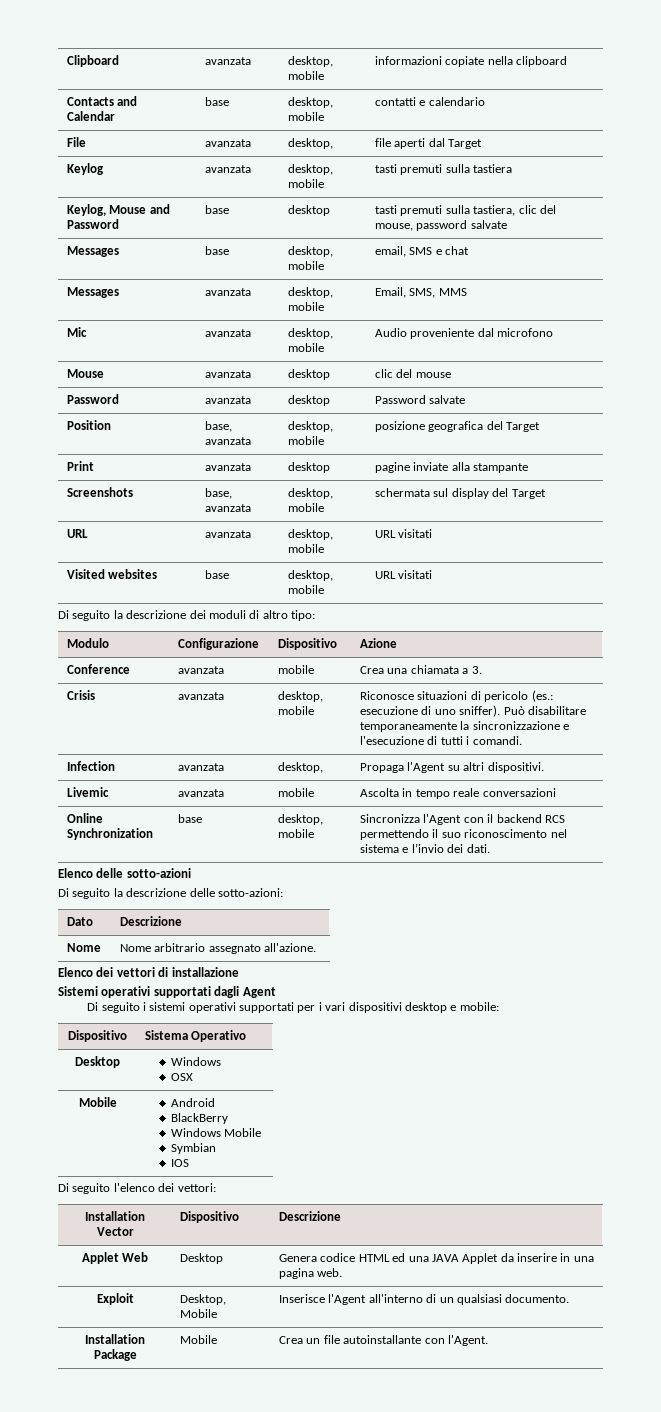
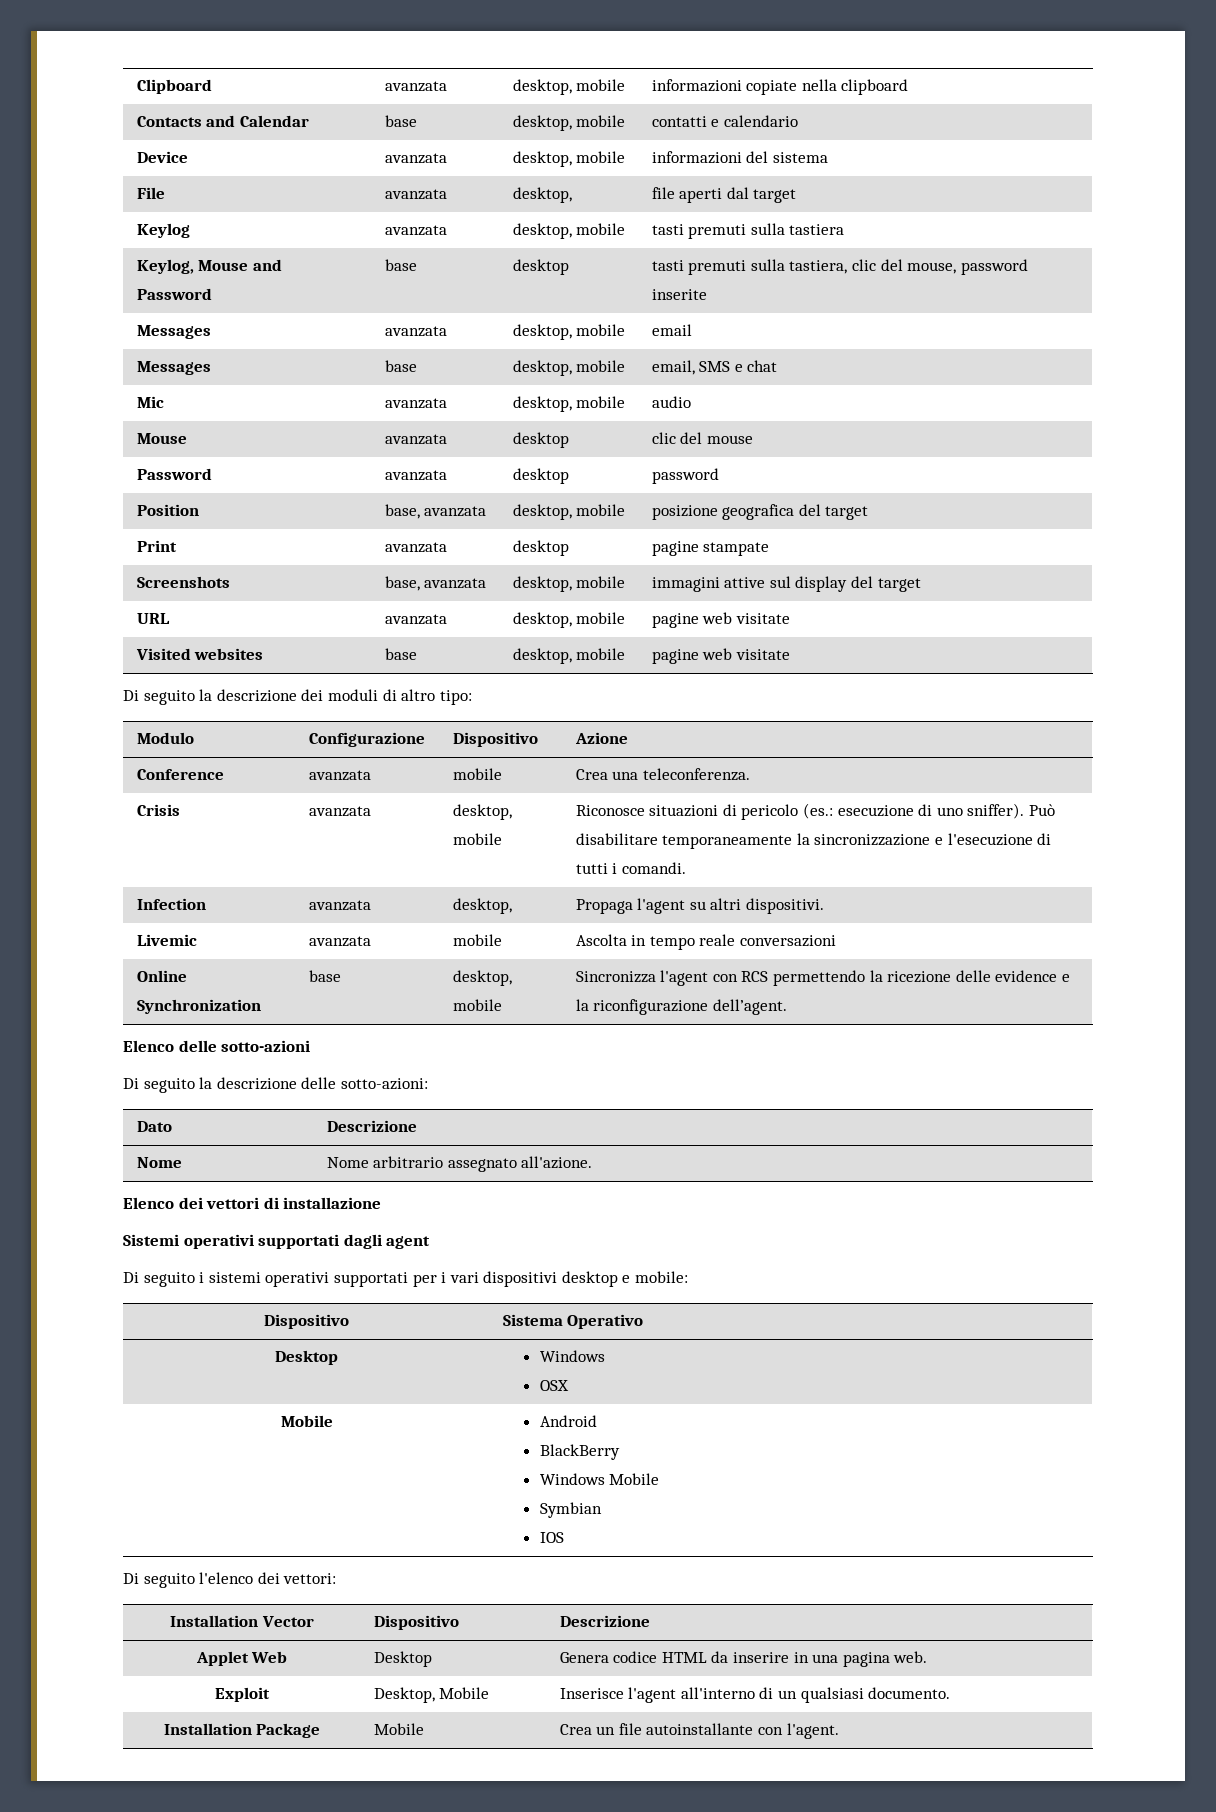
(485, 101) none -> [136,151,188,163] [384,153,447,164] [512,151,626,167] [651,151,828,164] // Device | avanzata | desktop, mobile | informazioni del sistema
[448,139,483,149] Target -> [753,189,797,203] target
[470,220,507,229] salvate -> [651,289,707,300] [136,325,211,339] [384,326,447,337] [512,324,626,340] [651,324,692,336] inserite // Messages | avanzata | desktop, mobile | email
[67,287,120,298] [205,288,252,296] [288,287,334,298] [288,302,325,311] [375,287,467,298] // Messages | avanzata | desktop, mobile | Email, SMS, MMS -> (778, 366) none
[375,328,554,339] Audio proveniente dal microfono -> [651,396,691,408] audio
[375,395,466,404] Password salvate -> [651,468,719,484] password
[506,422,541,432] Target -> [825,506,869,520] target
[413,462,529,473] inviate alla stampante -> [703,542,770,556] stampate
[375,488,431,497] schermata -> [651,577,766,592] immagini attive
[511,489,546,499] Target -> [877,578,921,592] target
[375,529,433,538] URL visitati -> [651,612,790,628] pagine web visitate
[375,570,433,579] URL visitati -> [651,648,790,664] pagine web visitate
[410,665,482,674] chiamata a 3. -> [642,768,750,781] teleconferenza.
[407,762,446,773] l'Agent -> [637,898,686,914] l'agent
[423,814,565,825] [360,829,567,840] [360,843,490,853] l'Agent con il backend RCS permettendo il suo riconoscimento nel sistema e l’invio dei dati. -> [660,970,1070,986] [575,999,787,1015] l'agent con RCS permettendo la ricezione delle evidence e la riconfigurazione dell’agent.
[242,987,276,998] Agent -> [386,1236,431,1249] agent
[392,1253,499,1264] ed una JAVA Applet -> (707, 1657) none
[328,1294,367,1305] l'Agent -> [628,1687,677,1703] l'agent
[447,1335,488,1346] l'Agent. -> [786,1723,839,1739] l'agent.

